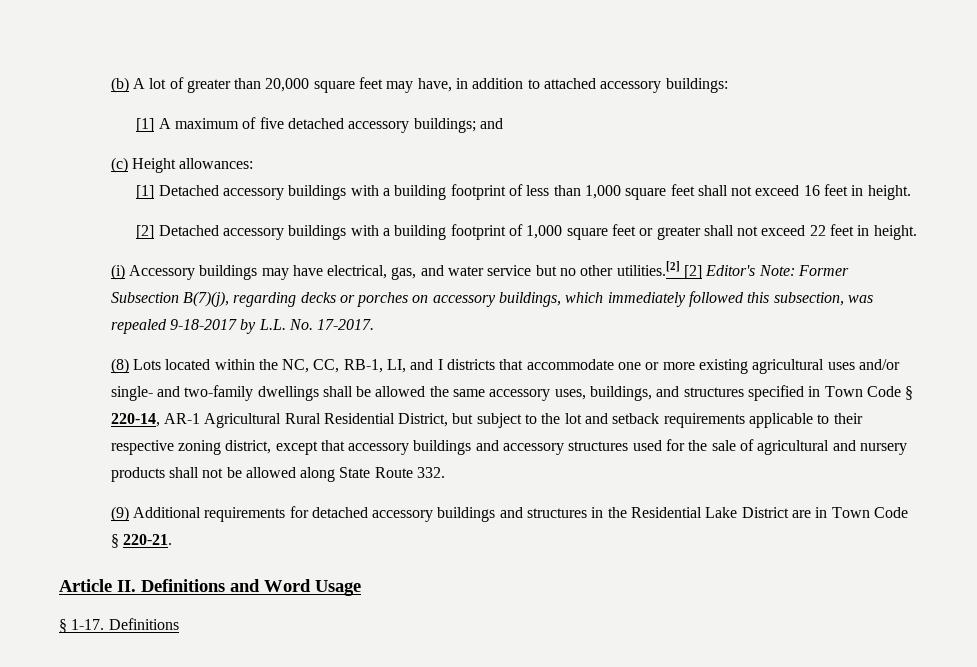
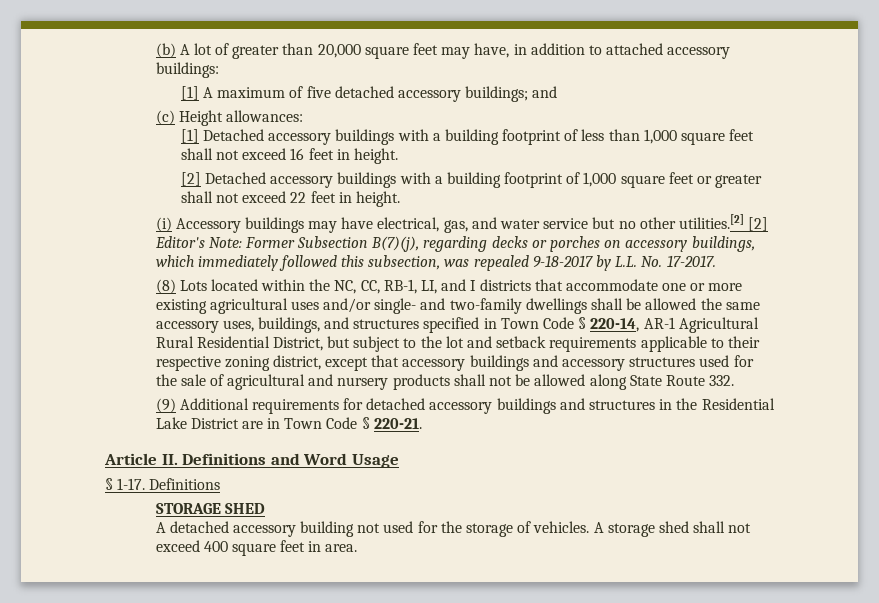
(179, 624) none -> [155,503,265,514] [155,521,752,537] [155,540,358,556] // STORAGE SHED // A detached accessory building not used for the storage of vehicles. A storage shed shall not exceed 400 square feet in area.

